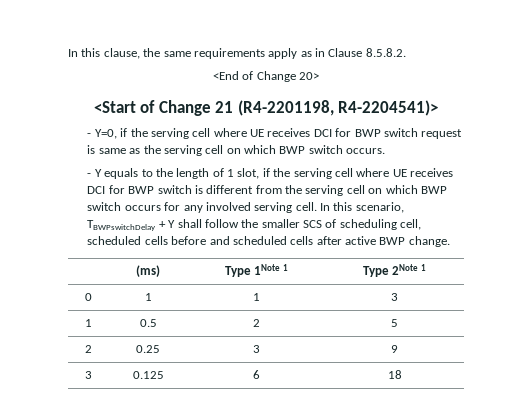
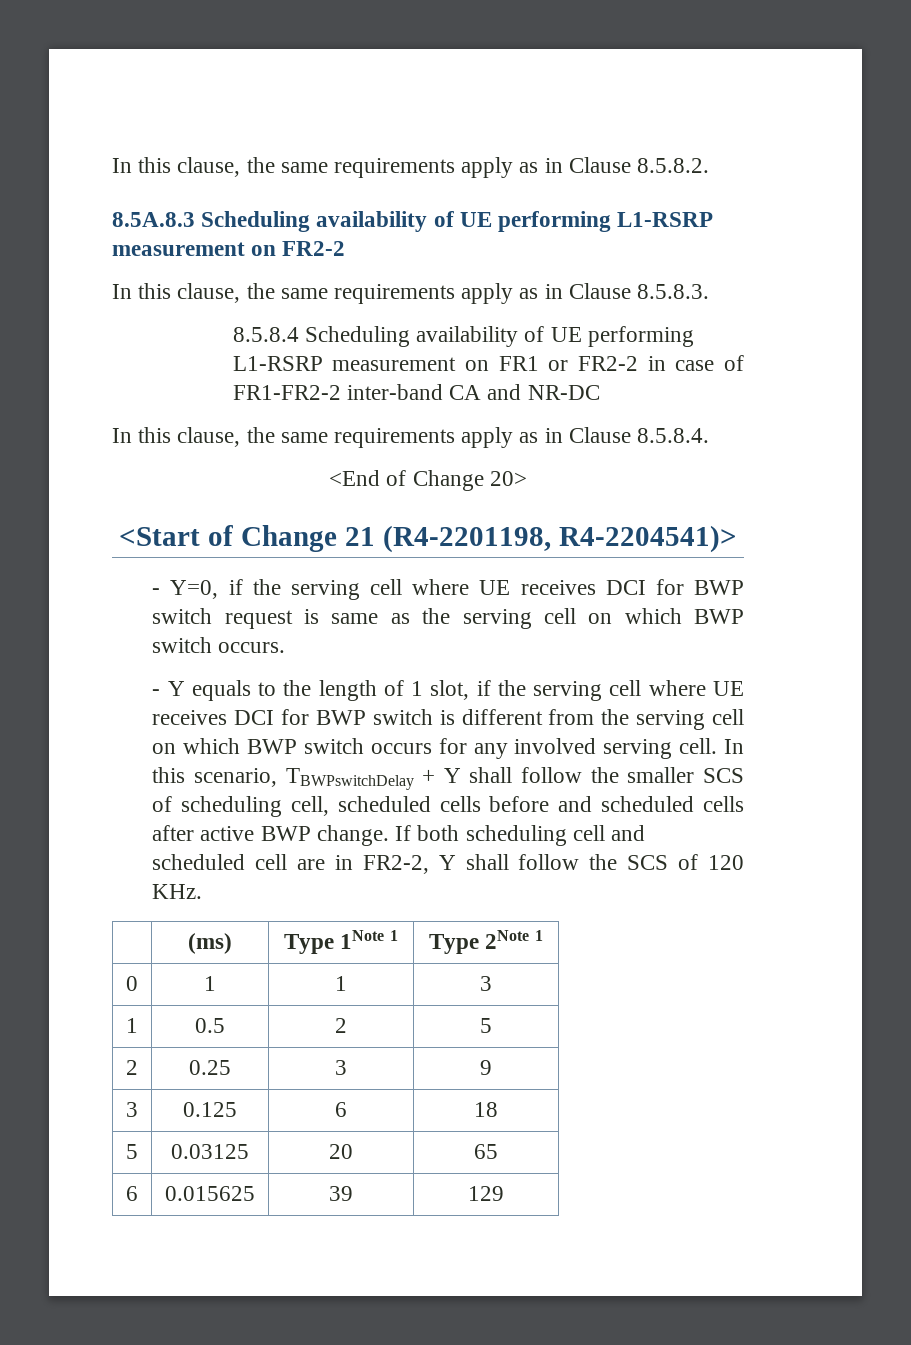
(406, 52) none -> [112,211,714,232] [112,241,346,256] [112,283,710,304] [232,326,694,347] [232,355,745,371] [232,384,600,400] [112,427,710,448] // 8.5A.8.3 Scheduling availability of UE performing L1-RSRP measurement on FR2-2 // In this clause, the same requirements apply as in Clause 8.5.8.3. // 8.5.8.4 Scheduling availability of UE performing L1-RSRP measurement on FR1 or FR2-2 in case of FR1-FR2-2 inter-band CA and NR-DC // In this clause, the same requirements apply as in Clause 8.5.8.4.
(450, 241) none -> [395,825,645,846] [152,854,744,874] [152,884,203,899] If both scheduling cell and scheduled cell are in FR2-2, Y shall follow the SCS of 120 KHz.
(402, 374) none -> [126,1144,138,1159] [171,1144,249,1159] [329,1144,353,1159] [474,1144,498,1159] [126,1186,138,1201] [165,1186,255,1201] [329,1186,353,1201] [468,1186,504,1201] // 5 | 0.03125 | 20 | 65 // 6 | 0.015625 | 39 | 129

